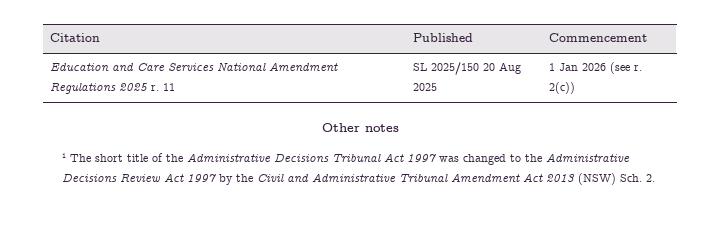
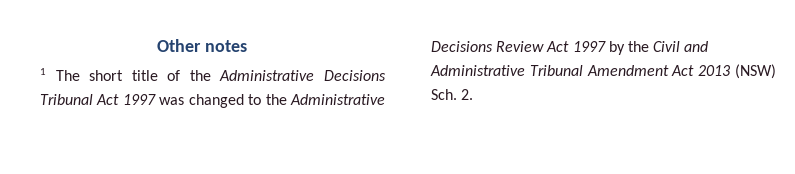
[50,33,101,42] [413,33,474,42] [549,33,648,42] [50,62,339,72] [50,83,176,94] [413,62,522,75] [413,83,438,91] [549,62,643,74] [549,82,576,94] Citation | Published | Commencement // Education and Care Services National Amendment Regulations 2025 r. 11 | SL 2025/150 20 Aug 2025 | 1 Jan 2026 (see r. 2(c)) // -> (157, 45) none

